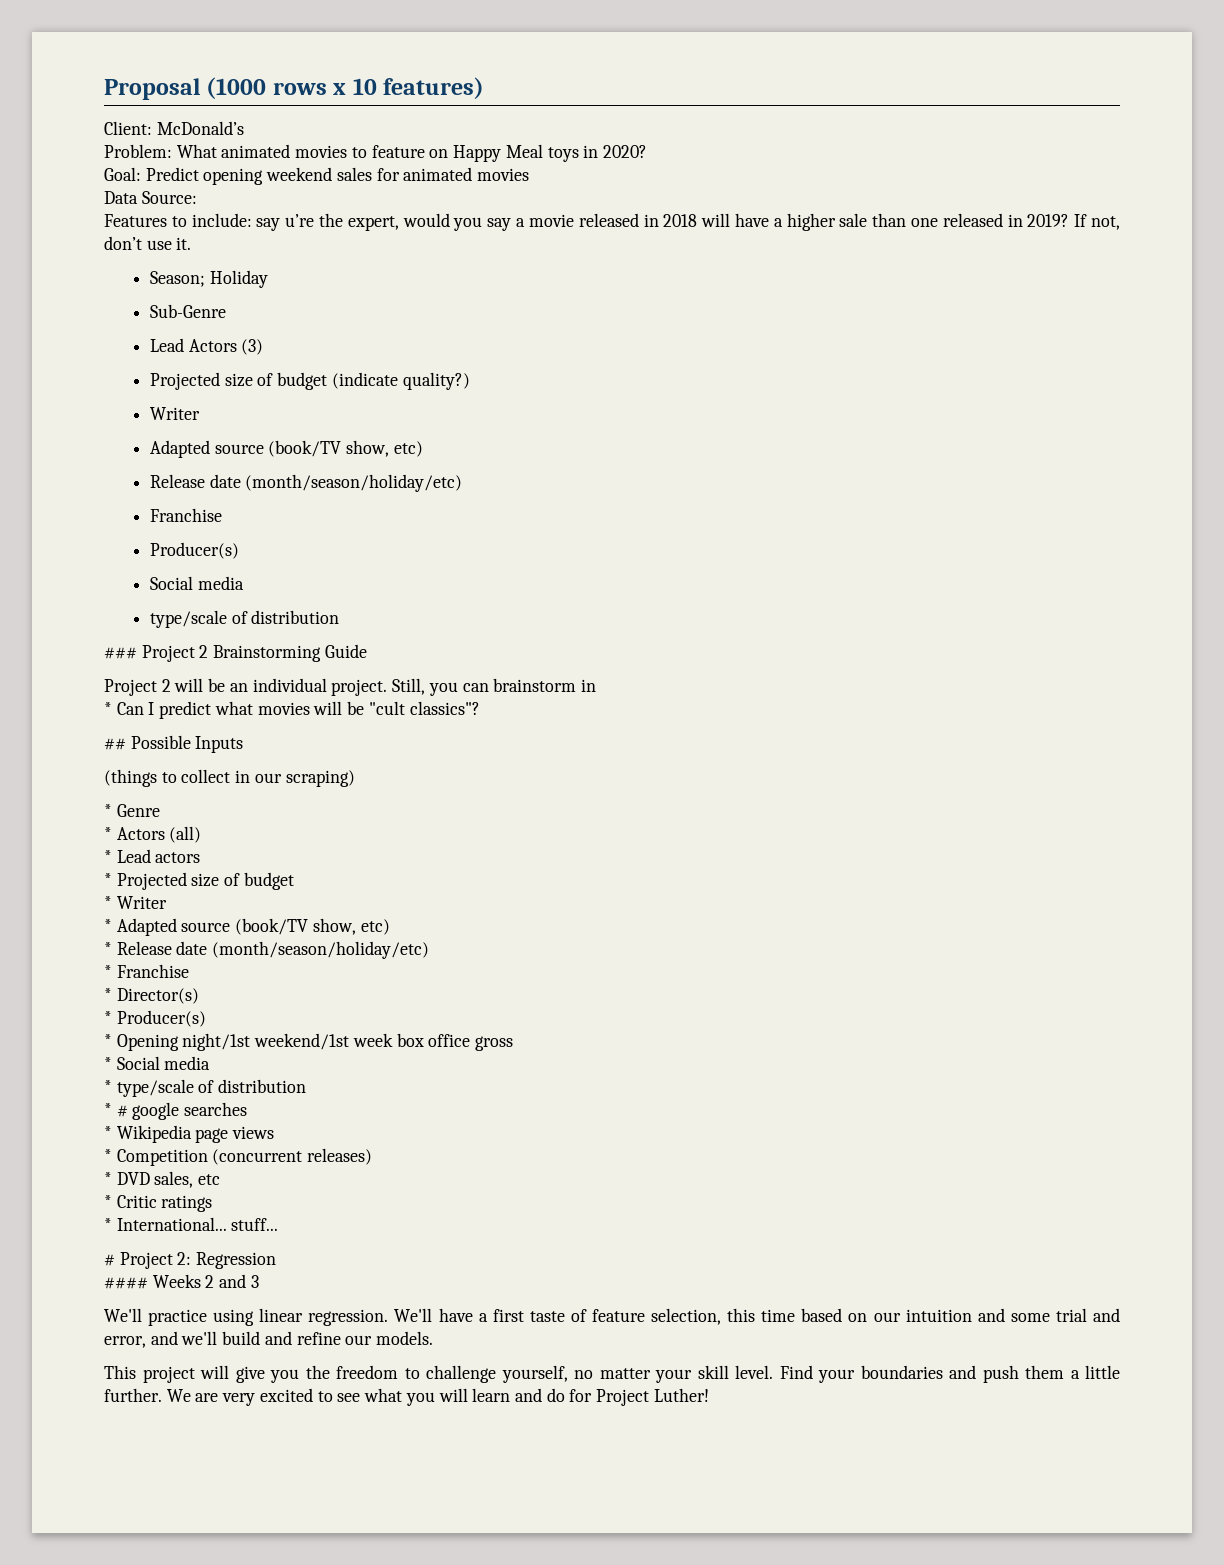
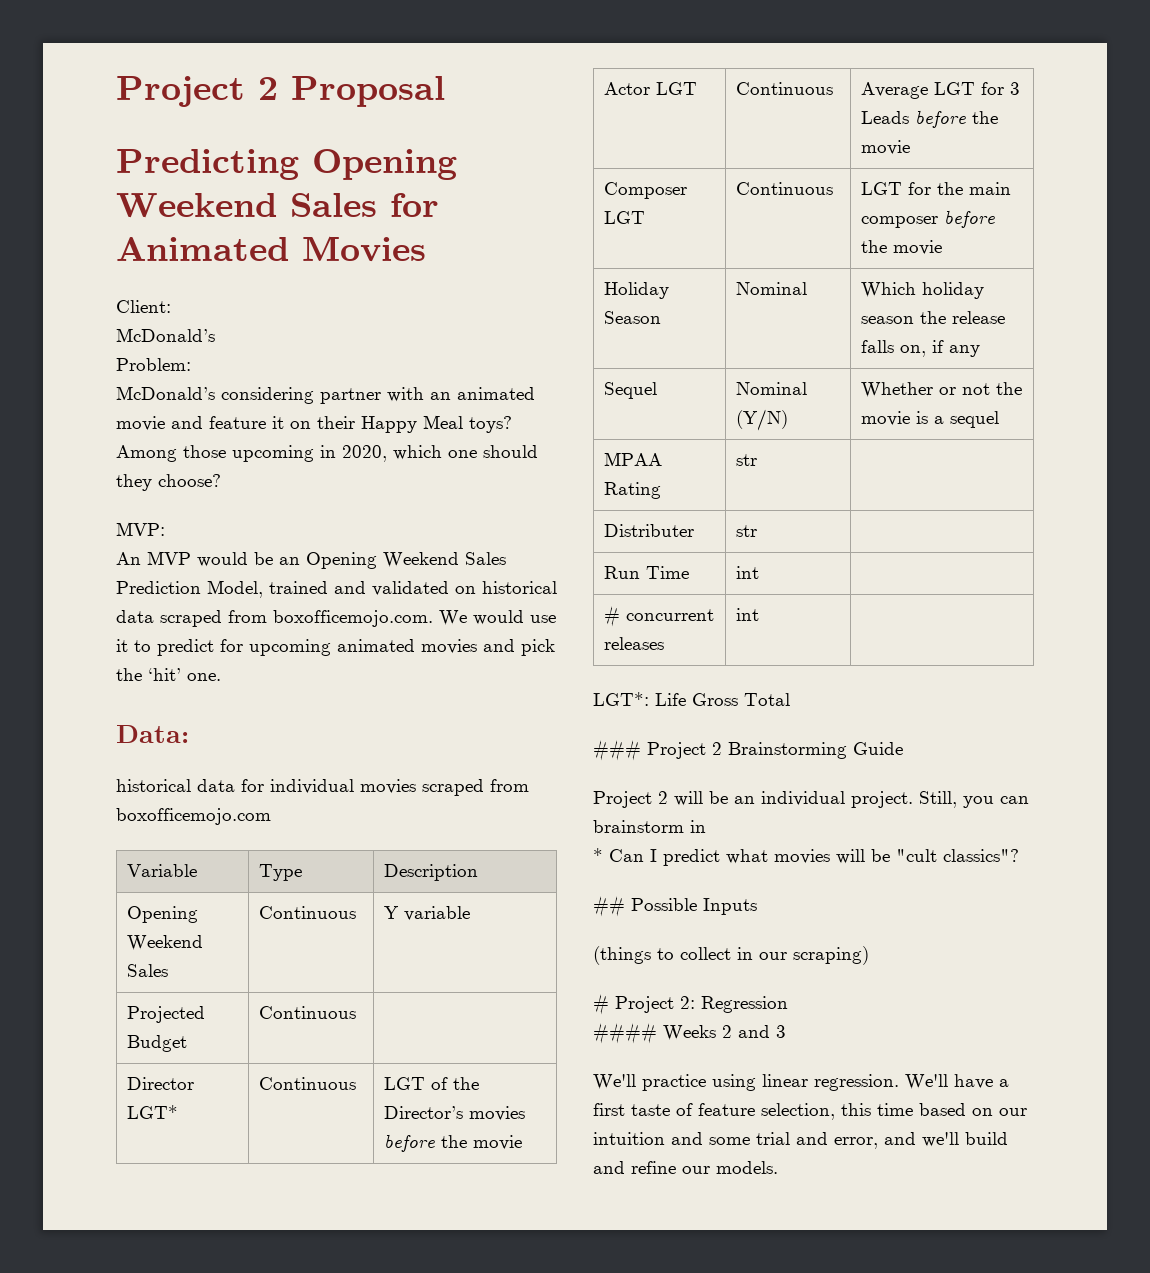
(104, 89) none -> [116,76,278,107] Project 2
[206,77,485,99] (1000 rows x 10 features) -> [116,149,457,180] [116,193,439,218] [116,236,426,262] // Predicting Opening Weekend Sales for Animated Movies
(152, 128) none -> (171, 306) //
[176,144,647,162] [104,167,530,185] [104,191,197,204] [104,213,1120,231] [104,236,192,250] [150,270,268,288] [150,304,227,318] [150,338,264,355] [150,372,470,390] [150,407,201,420] [150,440,423,458] [150,474,463,492] [150,508,223,522] [150,542,240,559] [150,576,244,590] [150,610,340,628] What animated movies to feature on Happy Meal toys in 2020? // Goal: Predict opening weekend sales for animated movies // Data Source: // Features to include: say u’re the expert, would you say a movie released in 2018 will have a higher sale than one released in 2019? If not, don’t use it. // Season; Holiday // Sub-Genre // Lead Actors (3) // Projected size of budget (indicate quality?) // Writer // Adapted source (book/TV show, etc) // Release date (month/season/holiday/etc) // Franchise // Producer(s) // Social media // type/scale of distribution -> [116,386,535,404] [116,415,512,433] [116,445,538,462] [116,474,221,491] [116,522,165,536] [116,551,506,569] [116,580,557,598] [116,610,556,627] [116,639,555,656] [116,668,221,681] [116,725,189,743] [116,779,529,796] [116,808,271,825] [126,864,197,877] [258,864,302,881] [383,864,478,881] [126,906,198,923] [126,935,203,951] [126,964,168,977] [258,906,356,919] [383,906,470,921] [126,1006,205,1023] [126,1035,187,1052] [258,1006,356,1019] [126,1077,194,1090] [126,1105,178,1119] [258,1077,356,1090] [383,1077,479,1090] [383,1106,525,1121] [383,1134,522,1152] [603,82,697,95] [735,82,833,95] [860,82,1020,99] [860,110,998,128] [860,140,910,155] [603,182,687,199] [603,211,645,224] [735,182,833,195] [860,182,1011,195] [860,210,995,228] [860,240,942,255] [603,282,669,299] [603,311,661,324] [735,282,807,295] [860,282,984,299] [860,311,1005,324] [860,340,980,357] [603,382,657,399] [735,382,807,395] [735,409,788,431] [860,382,1022,398] [860,411,999,428] [603,452,662,466] [603,482,661,499] [735,454,757,466] [603,524,694,537] [735,525,757,537] [603,566,689,579] [735,566,759,579] [603,606,714,627] [603,637,664,650] [735,608,759,621] [593,692,790,706] // McDonald’s considering partner with an animated movie and feature it on their Happy Meal toys? Among those upcoming in 2020, which one should they choose? // MVP: // An MVP would be an Opening Weekend Sales Prediction Model, trained and validated on historical data scraped from boxofficemojo.com. We would use it to predict for upcoming animated movies and pick the ‘hit’ one. // Data: // historical data for individual movies scraped from boxofficemojo.com // Variable | Type | Description // Opening Weekend Sales | Continuous | Y variable // Projected Budget | Continuous | // Director LGT* | Continuous | LGT of the Director’s movies before the movie // Actor LGT | Continuous | Average LGT for 3 Leads before the movie // Composer LGT | Continuous | LGT for the main composer before the movie // Holiday Season | Nominal | Which holiday season the release falls on, if any // Sequel | Nominal (Y/N) | Whether or not the movie is a sequel // MPAA Rating | str | // Distributer | str | // Run Time | int | // # concurrent releases | int | // LGT*: Life Gross Total
[104,804,160,817] [104,826,202,843] [104,849,201,863] [104,872,294,890] [104,896,167,909] [104,918,390,936] [104,941,430,959] [104,964,189,978] [104,988,199,1004] [104,1010,206,1027] [104,1033,514,1051] [104,1056,211,1070] [104,1079,307,1097] [104,1102,248,1120] [104,1125,275,1143] [104,1148,373,1166] [104,1171,221,1188] [104,1195,213,1212] [104,1217,279,1231] // * Genre // * Actors (all) // * Lead actors // * Projected size of budget // * Writer // * Adapted source (book/TV show, etc) // * Release date (month/season/holiday/etc) // * Franchise // * Director(s) // * Producer(s) // * Opening night/1st weekend/1st week box office gross // * Social media // * type/scale of distribution // * # google searches // * Wikipedia page views // * Competition (concurrent releases) // * DVD sales, etc // * Critic ratings // * International... stuff... -> (869, 955) none
[104,1365,1120,1383] [104,1388,709,1406] // This project will give you the freedom to challenge yourself, no matter your skill level. Find your boundaries and push them a little further. We are very excited to see what you will learn and do for Project Luther! -> (778, 1167) none

